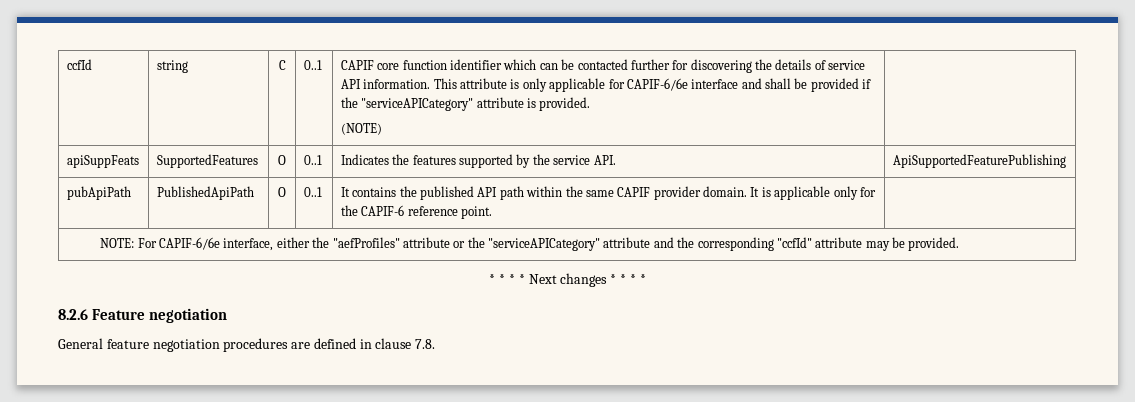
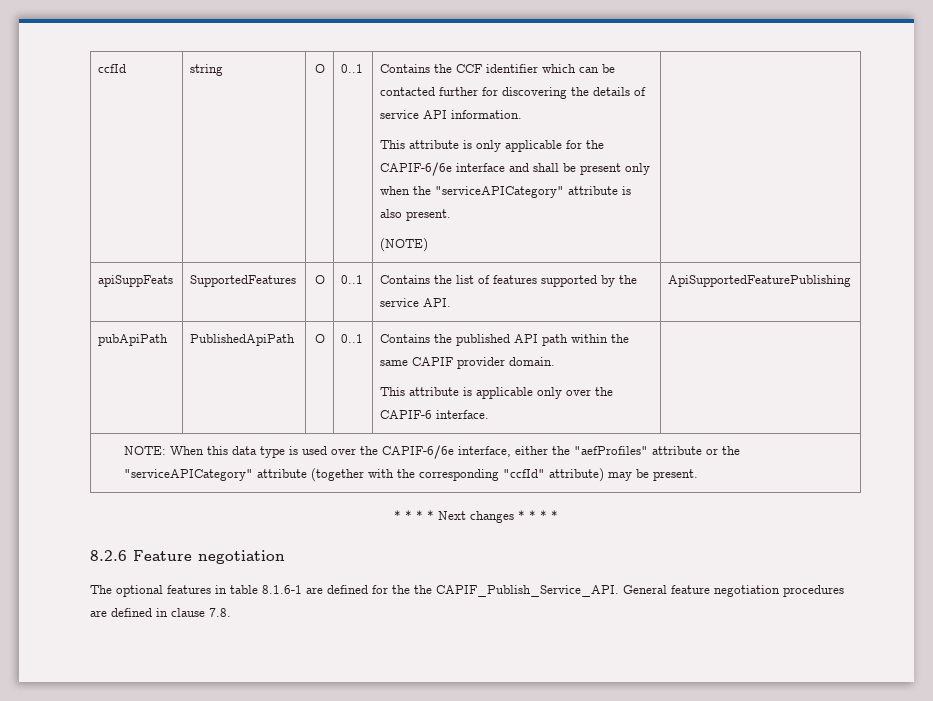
[278,60,286,70] [303,60,322,70] [340,60,447,70] C | 0..1 | CAPIF core function -> [314,64,325,73] [341,64,364,73] [380,64,483,73] O | 0..1 | Contains the CCF
(431, 84) none -> (523, 114) //
(625, 84) none -> [586,140,605,149] the
[810,78,872,92] provided if -> [580,163,651,175] [380,186,411,195] present only when
[539,97,591,111] provided. -> [380,209,452,221] also present.
[340,154,410,165] Indicates the -> [380,275,491,284] Contains the list of
[340,187,397,197] It contains -> [380,334,431,343] Contains
[750,187,760,197] It -> [380,387,460,396] // This attribute
[859,187,876,197] for -> [566,389,592,396] over
[407,206,493,219] reference point. -> [436,410,490,419] interface.
[137,238,157,248] For -> [169,446,378,458] When this data type is used over the
[653,237,674,248] and -> [310,468,394,482] (together with
[815,237,863,248] attribute -> [548,468,604,482] attribute)
[908,237,960,251] provided. -> [652,469,698,481] present.
(227, 315) none -> [90,585,619,597] The optional features in table 8.1.6-1 are defined for the the CAPIF_Publish_Service_API.

